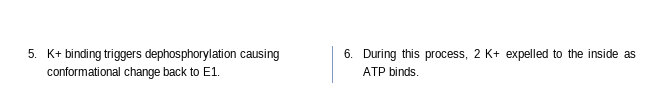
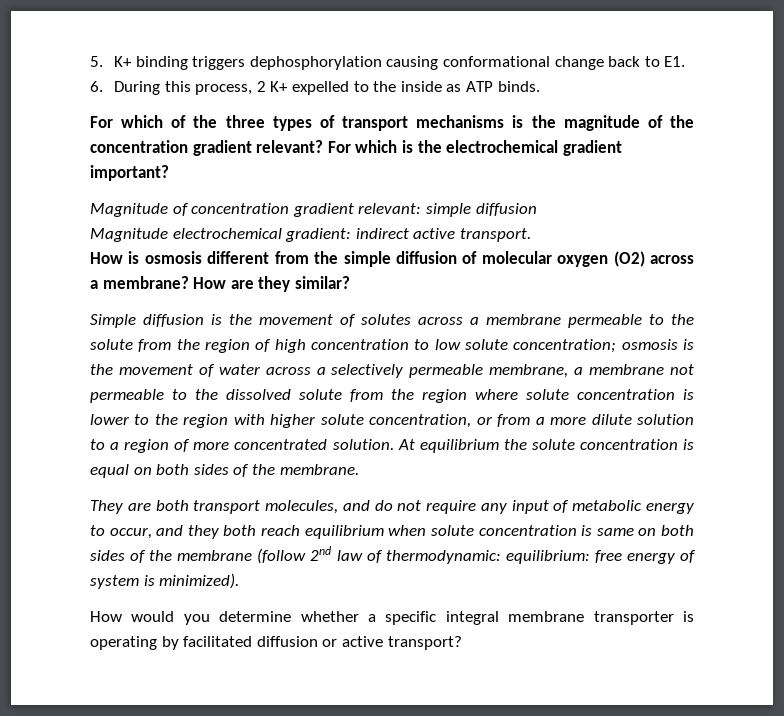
(420, 71) none -> [90,115,694,131] [90,140,622,156] [90,165,169,181] [90,203,537,217] [90,228,531,242] [90,251,694,267] [90,276,350,292] [90,314,694,328] [90,339,694,353] [90,364,695,378] [90,389,694,403] [90,414,694,428] [90,439,694,453] [90,464,359,478] [90,500,694,514] [90,525,694,539] [90,546,696,564] [90,573,240,589] [90,611,694,625] [90,636,462,650] // For which of the three types of transport mechanisms is the magnitude of the concentration gradient relevant? For which is the electrochemical gradient important? // Magnitude of concentration gradient relevant: simple diffusion // Magnitude electrochemical gradient: indirect active transport. // How is osmosis different from the simple diffusion of molecular oxygen (O2) across a membrane? How are they similar? // Simple diffusion is the movement of solutes across a membrane permeable to the solute from the region of high concentration to low solute concentration; osmosis is the movement of water across a selectively permeable membrane, a membrane not permeable to the dissolved solute from the region where solute concentration is lower to the region with higher solute concentration, or from a more dilute solution to a region of more concentrated solution. At equilibrium the solute concentration is equal on both sides of the membrane. // They are both transport molecules, and do not require any input of metabolic energy to occur, and they both reach equilibrium when solute concentration is same on both sides of the membrane (follow 2nd law of thermodynamic: equilibrium: free energy of system is minimized). // How would you determine whether a specific integral membrane transporter is operating by facilitated diffusion or active transport?

